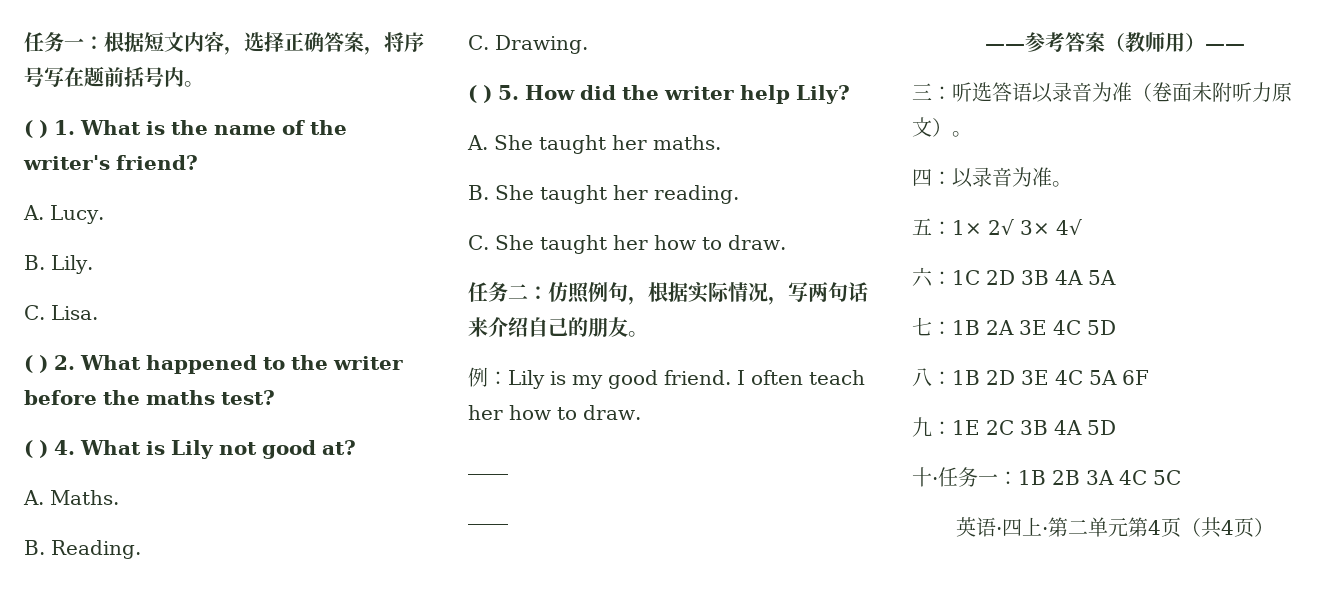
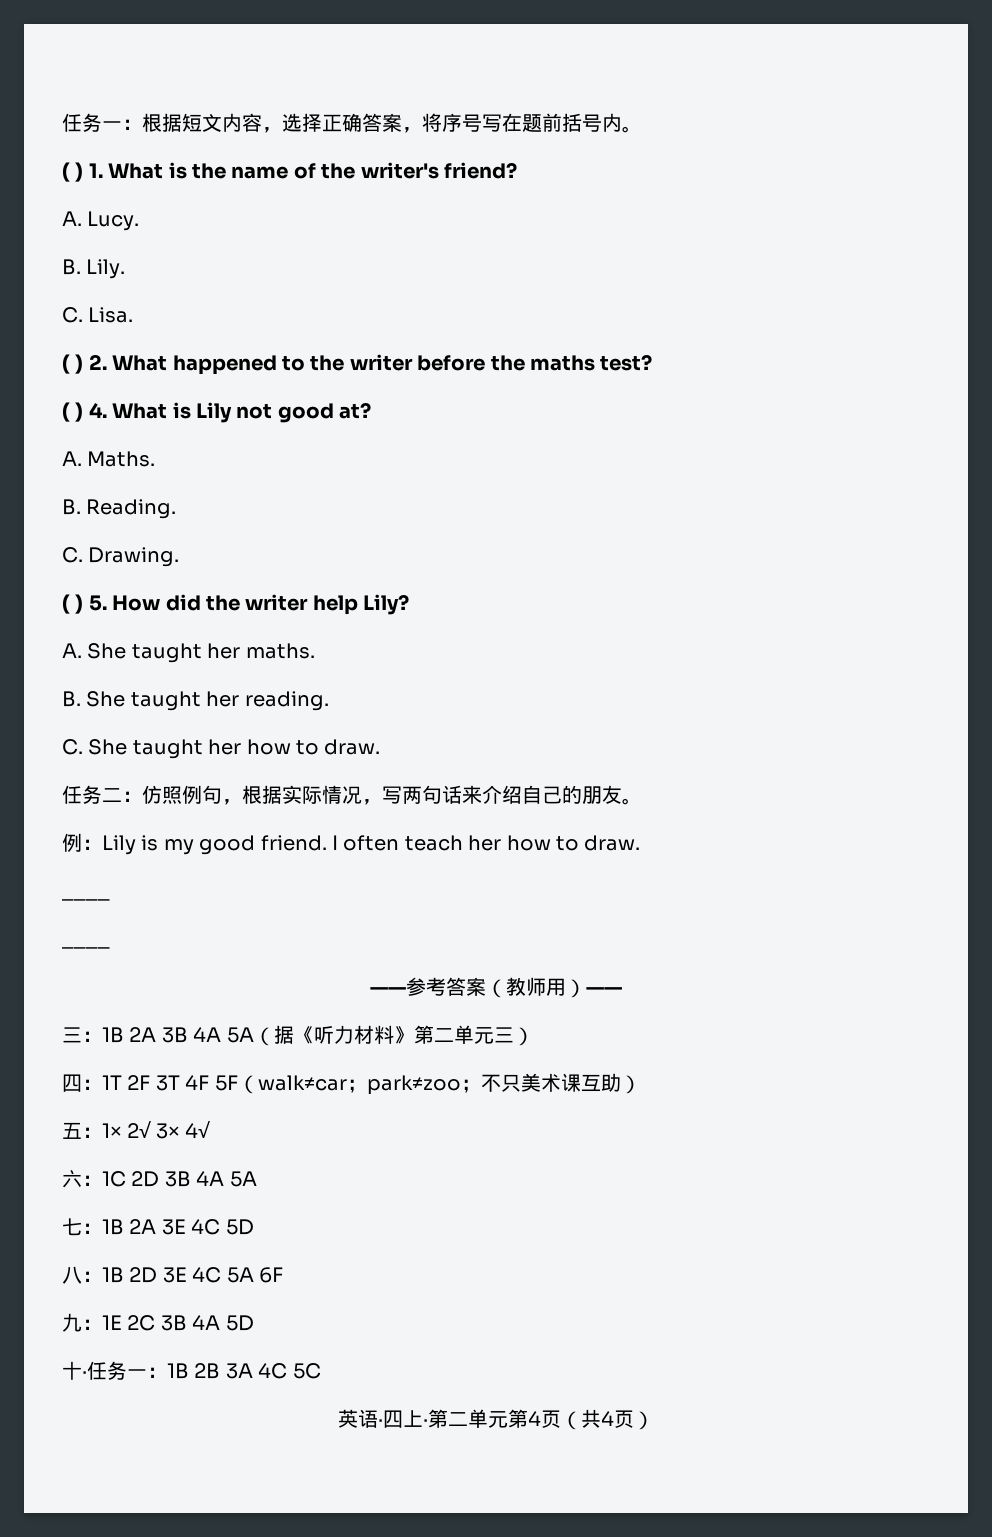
[952,82,1292,103] [912,117,972,137] 听选答语以录音为准（卷面未附听力原文）。 -> [102,1025,534,1046] 1B 2A 3B 4A 5A（据《听力材料》第二单元三）
[952,167,1072,188] 以录音为准。 -> [102,1073,641,1095] 1T 2F 3T 4F 5F（walk≠car；park≠zoo；不只美术课互助）

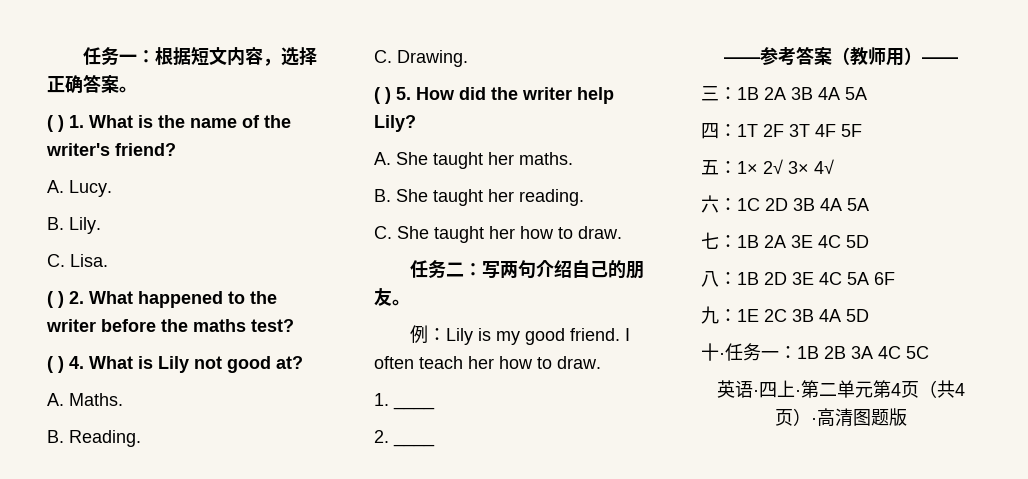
[402,113,622,133] ，将序号写在题前括号内 -> (119, 84) none
[142,785,482,805] 仿照例句，根据实际情况，写两句话来 -> [482,260,537,279] 写两句
[62,898,110,901] ____ // -> [374,393,389,406] [393,406,435,410] [374,430,389,443] 1. ____ // 2.
[253,1025,534,1046] （据《听力材料》第二单元三） -> (867, 93) none
[237,1073,641,1095] （walk≠car；park≠zoo；不只美术课互助） -> (862, 130) none
(654, 1420) none -> [811,408,907,427] ·高清图题版

